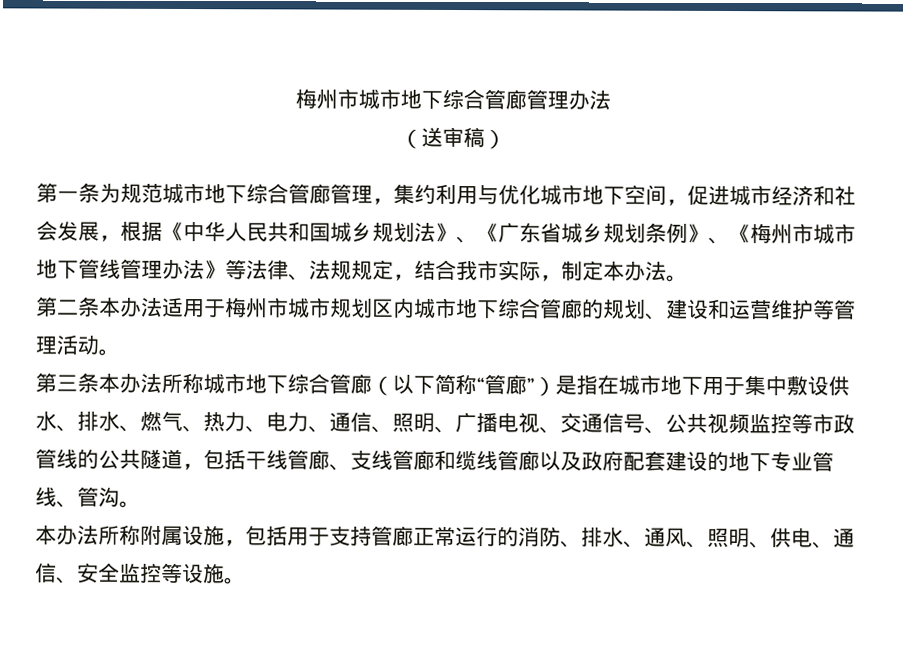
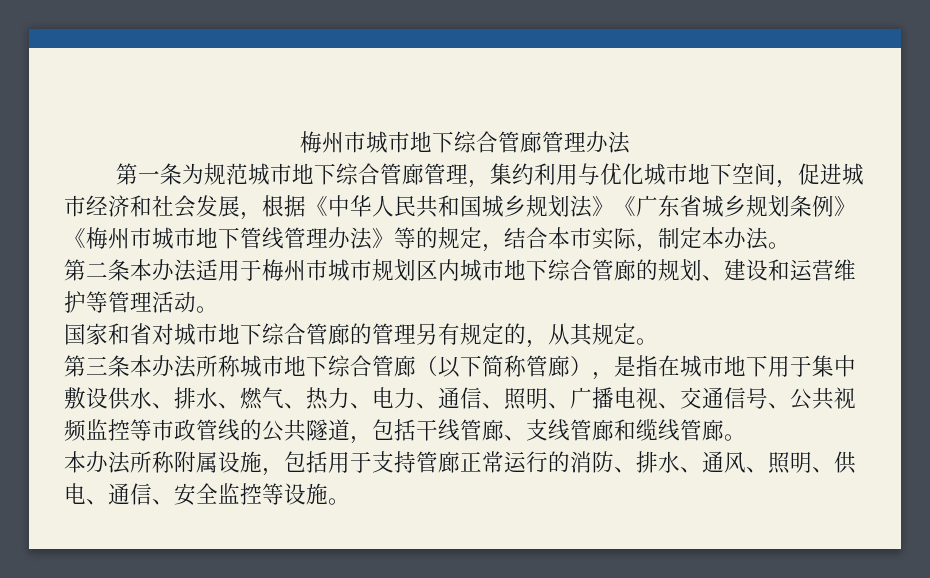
[399,126,506,150] // （送审稿） -> (630, 142) none
[456,236,478,244] 、 -> (614, 206) none
[708,236,730,245] 、 -> (856, 206) none
[246,259,352,281] 法律、法规 -> [416,227,438,248] 的
[456,260,478,281] 我 -> [548,227,570,249] 本
(120, 352) none -> [64,323,658,348] // 国家和省对城市地下综合管廊的管理另有规定的，从其规定。
[476,374,556,397] “管廊”） -> [526,355,614,380] 管廊），
[539,450,834,472] [35,486,120,508] 以及政府配套建设的地下专业管线、管沟 -> (724, 430) none

